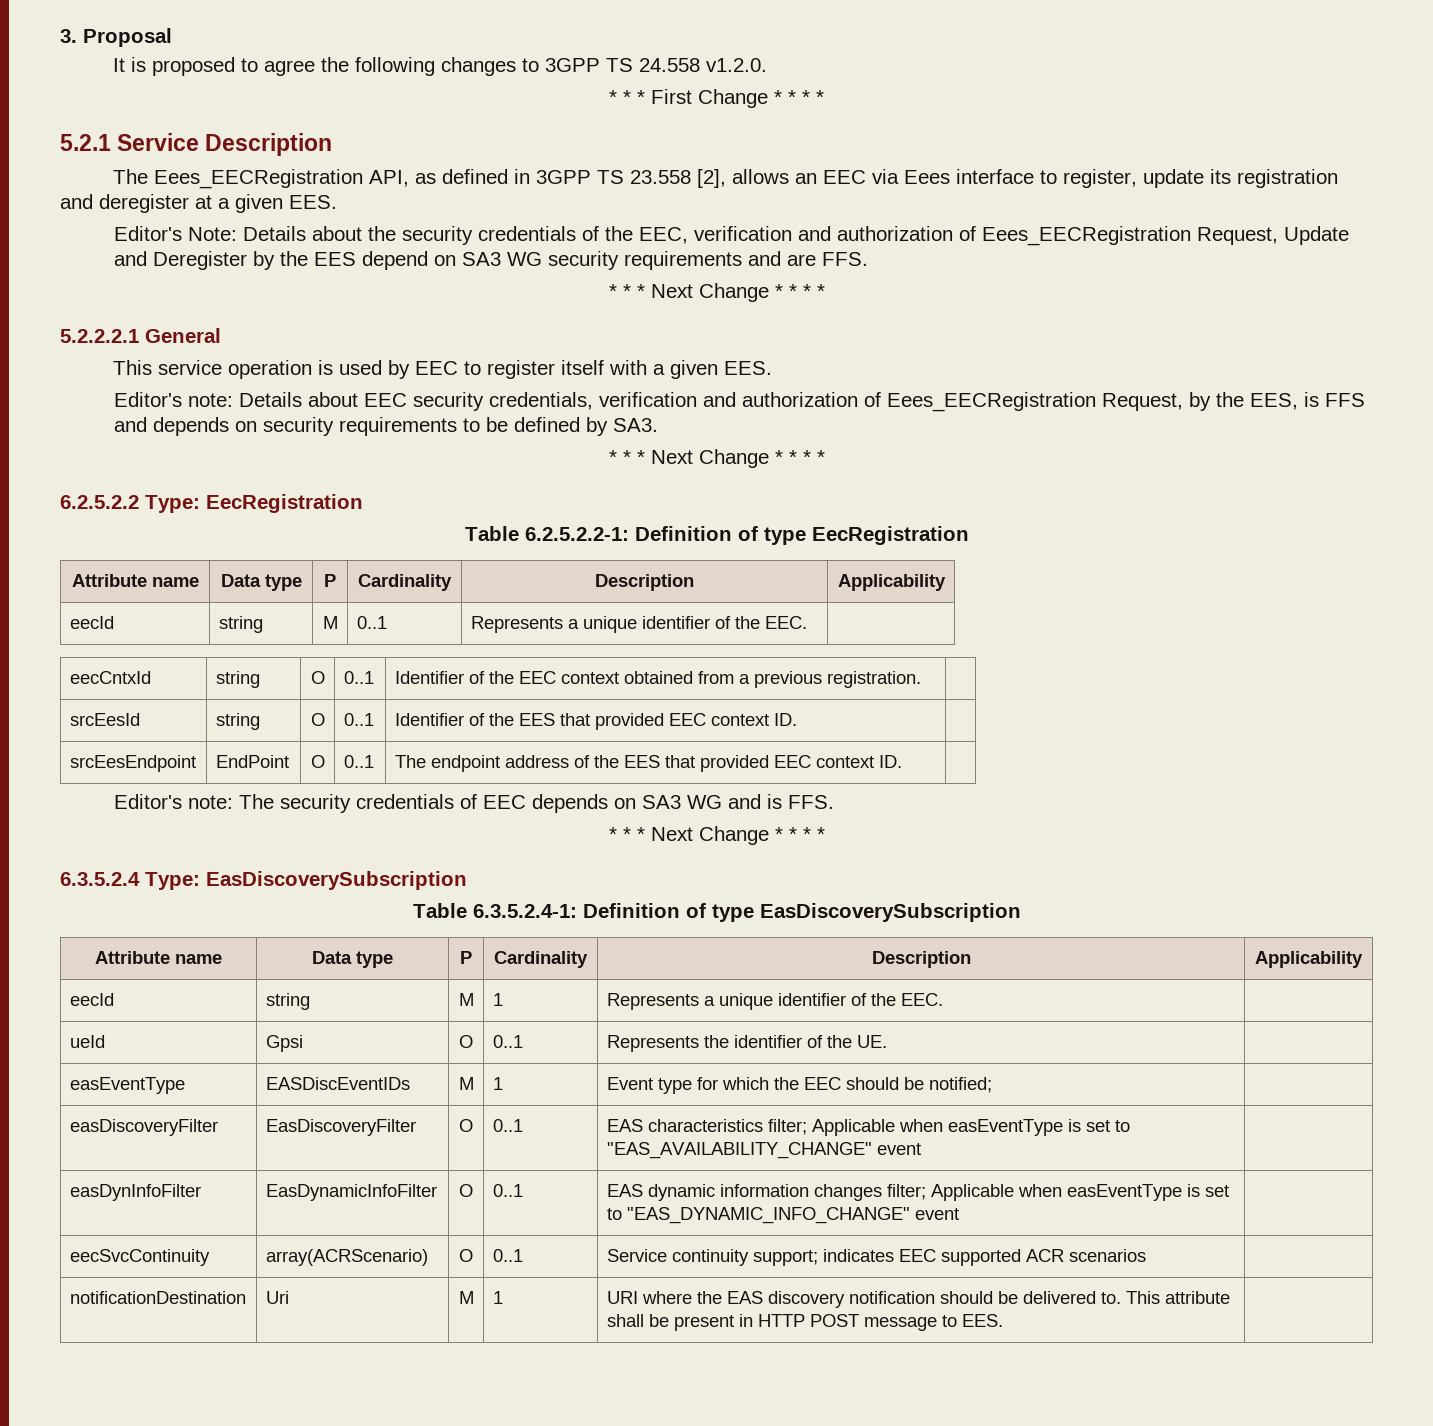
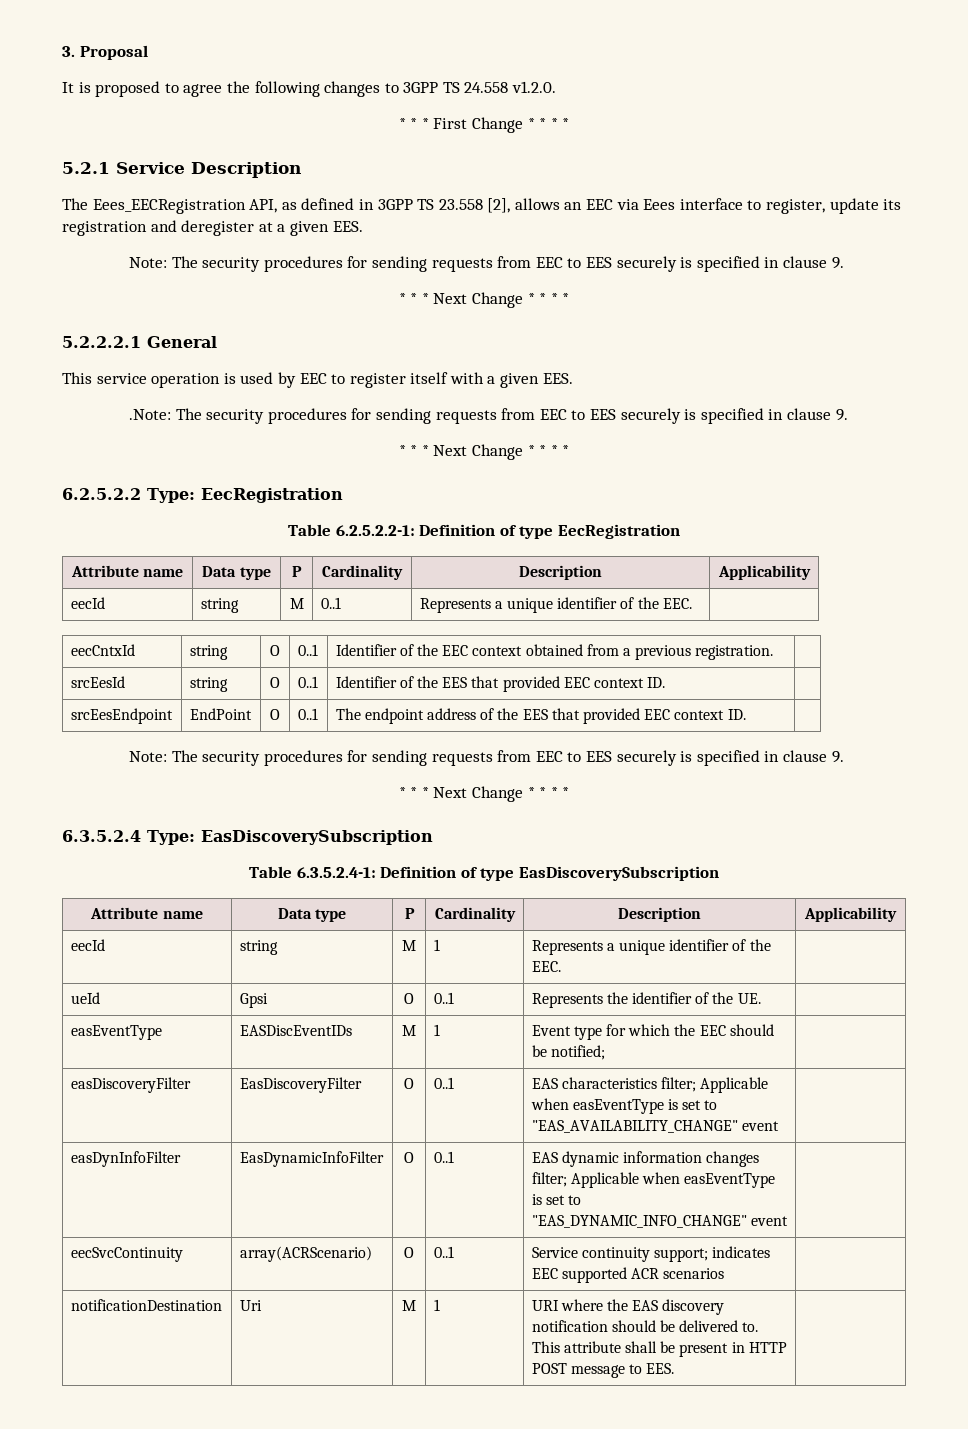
[113,226,1349,246] [113,251,868,270] Editor's Note: Details about the security credentials of the EEC, verification and authorization of Eees_EECRegistration Request, Update and Deregister by the EES depend on SA3 WG security requirements and are FFS. -> [129,256,844,272] Note: The security procedures for sending requests from EEC to EES securely is specified in clause 9.
[113,392,1365,412] [113,417,658,436] Editor's note: Details about EEC security credentials, verification and authorization of Eees_EECRegistration Request, by the EES, is FFS and depends on security requirements to be defined by SA3. -> [129,408,848,424] .Note: The security procedures for sending requests from EEC to EES securely is specified in clause 9.
[113,794,834,813] Editor's note: The security credentials of EEC depends on SA3 WG and is FFS. -> [129,750,844,766] Note: The security procedures for sending requests from EEC to EES securely is specified in clause 9.

